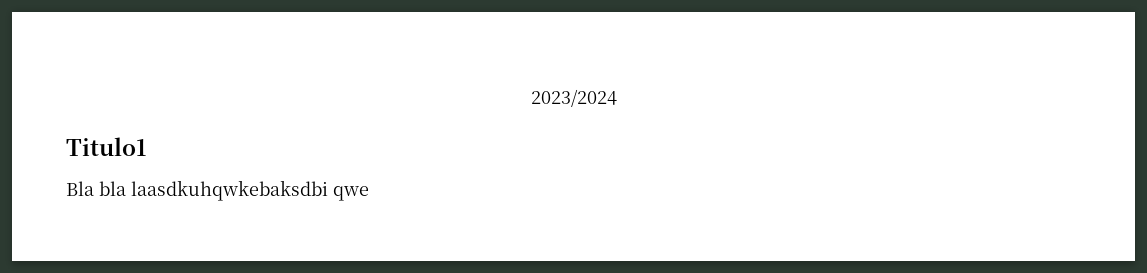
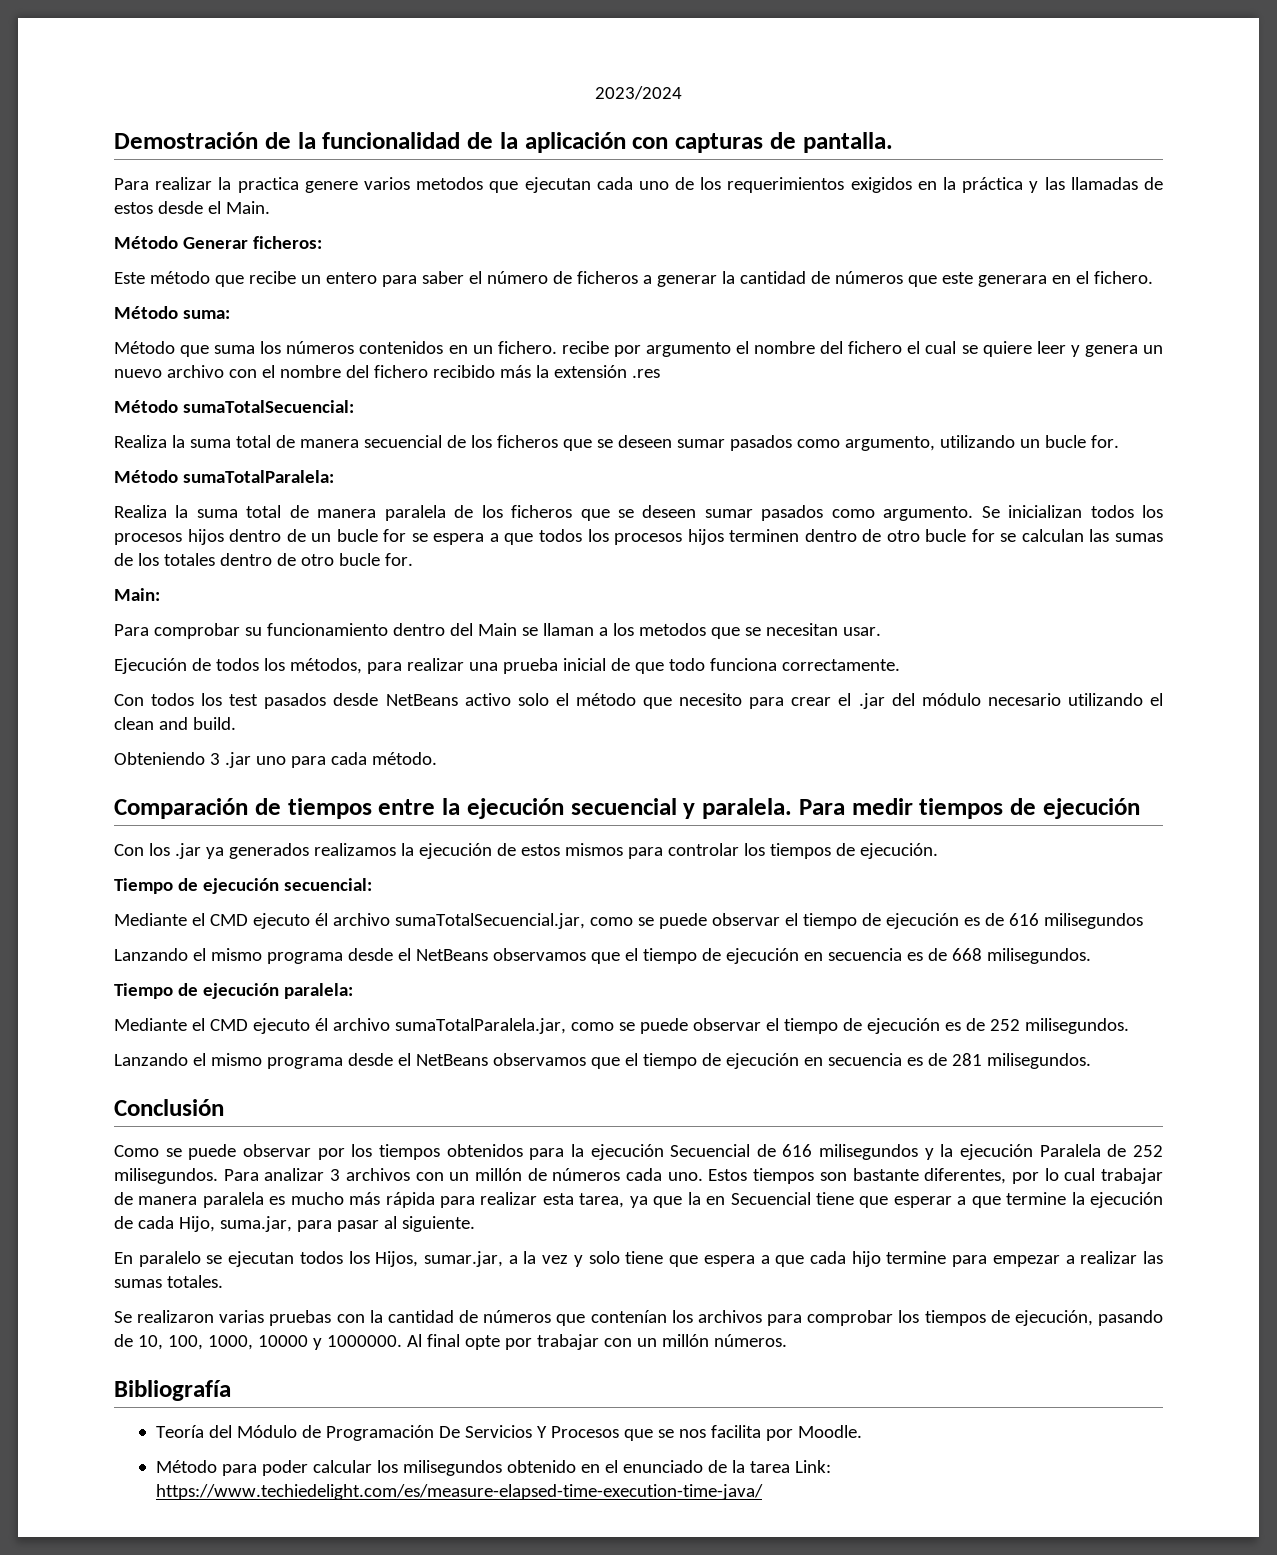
[66,137,146,156] [66,180,369,201] Titulo1 // Bla bla laasdkuhqwkebaksdbi qwe -> [114,132,893,153] [114,177,1163,193] [114,201,270,214] [114,236,322,249] [114,271,1153,287] [114,306,230,319] [114,341,1163,357] [114,365,660,378] [114,400,354,413] [114,435,1119,451] [114,470,334,483] [114,505,1164,521] [114,529,1163,545] [114,553,413,566] [114,588,160,601] [114,623,881,639] [114,658,900,674] [114,693,1163,709] [114,717,236,730] [114,752,437,768] [114,798,1140,819] [114,843,938,859] [114,878,372,894] [114,913,1143,929] [114,948,1091,964] [114,983,353,999] [114,1018,1129,1034] [114,1053,1091,1069] [114,1099,224,1116] [114,1144,1163,1160] [114,1168,1164,1184] [114,1192,1163,1208] [114,1216,475,1232] [114,1251,1164,1267] [114,1275,223,1288] [114,1310,1163,1326] [114,1334,787,1350] [114,1380,231,1401] [156,1425,862,1441] [156,1460,831,1476] [156,1484,764,1500] Demostración de la funcionalidad de la aplicación con capturas de pantalla. // Para realizar la practica genere varios metodos que ejecutan cada uno de los requerimientos exigidos en la práctica y las llamadas de estos desde el Main. // Método Generar ficheros: // Este método que recibe un entero para saber el número de ficheros a generar la cantidad de números que este generara en el fichero. // Método suma: // Método que suma los números contenidos en un fichero. recibe por argumento el nombre del fichero el cual se quiere leer y genera un nuevo archivo con el nombre del fichero recibido más la extensión .res // Método sumaTotalSecuencial: // Realiza la suma total de manera secuencial de los ficheros que se deseen sumar pasados como argumento, utilizando un bucle for. // Método sumaTotalParalela: // Realiza la suma total de manera paralela de los ficheros que se deseen sumar pasados como argumento. Se inicializan todos los procesos hijos dentro de un bucle for se espera a que todos los procesos hijos terminen dentro de otro bucle for se calculan las sumas de los totales dentro de otro bucle for. // Main: // Para comprobar su funcionamiento dentro del Main se llaman a los metodos que se necesitan usar. // Ejecución de todos los métodos, para realizar una prueba inicial de que todo funciona correctamente. // Con todos los test pasados desde NetBeans activo solo el método que necesito para crear el .jar del módulo necesario utilizando el clean and build. // Obteniendo 3 .jar uno para cada método. // Comparación de tiempos entre la ejecución secuencial y paralela. Para medir tiempos de ejecución // Con los .jar ya generados realizamos la ejecución de estos mismos para controlar los tiempos de ejecución. // Tiempo de ejecución secuencial: // Mediante el CMD ejecuto él archivo sumaTotalSecuencial.jar, como se puede observar el tiempo de ejecución es de 616 milisegundos // Lanzando el mismo programa desde el NetBeans observamos que el tiempo de ejecución en secuencia es de 668 milisegundos. // Tiempo de ejecución paralela: // Mediante el CMD ejecuto él archivo sumaTotalParalela.jar, como se puede observar el tiempo de ejecución es de 252 milisegundos. // Lanzando el mismo programa desde el NetBeans observamos que el tiempo de ejecución en secuencia es de 281 milisegundos. // Conclusión // Como se puede observar por los tiempos obtenidos para la ejecución Secuencial de 616 milisegundos y la ejecución Paralela de 252 milisegundos. Para analizar 3 archivos con un millón de números cada uno. Estos tiempos son bastante diferentes, por lo cual trabajar de manera paralela es mucho más rápida para realizar esta tarea, ya que la en Secuencial tiene que esperar a que termine la ejecución de cada Hijo, suma.jar, para pasar al siguiente. // En paralelo se ejecutan todos los Hijos, sumar.jar, a la vez y solo tiene que espera a que cada hijo termine para empezar a realizar las sumas totales. // Se realizaron varias pruebas con la cantidad de números que contenían los archivos para comprobar los tiempos de ejecución, pasando de 10, 100, 1000, 10000 y 1000000. Al final opte por trabajar con un millón números. // Bibliografía // Teoría del Módulo de Programación De Servicios Y Procesos que se nos facilita por Moodle. // Método para poder calcular los milisegundos obtenido en el enunciado de la tarea Link: https://www.techiedelight.com/es/measure-elapsed-time-execution-time-java/

